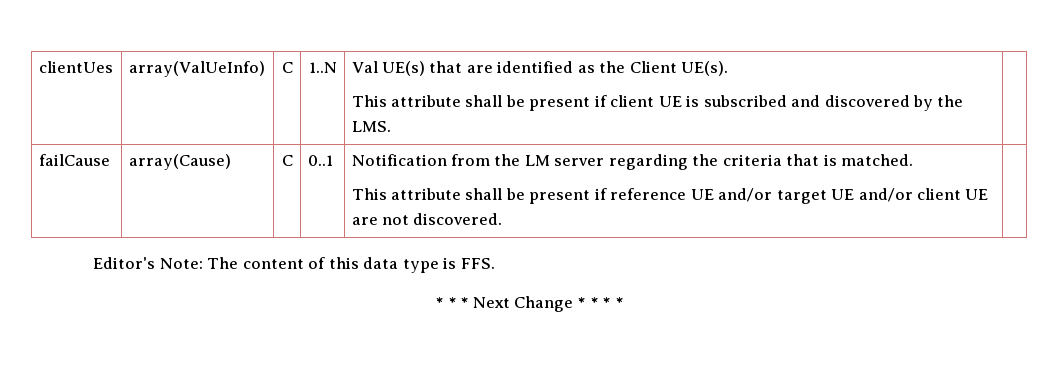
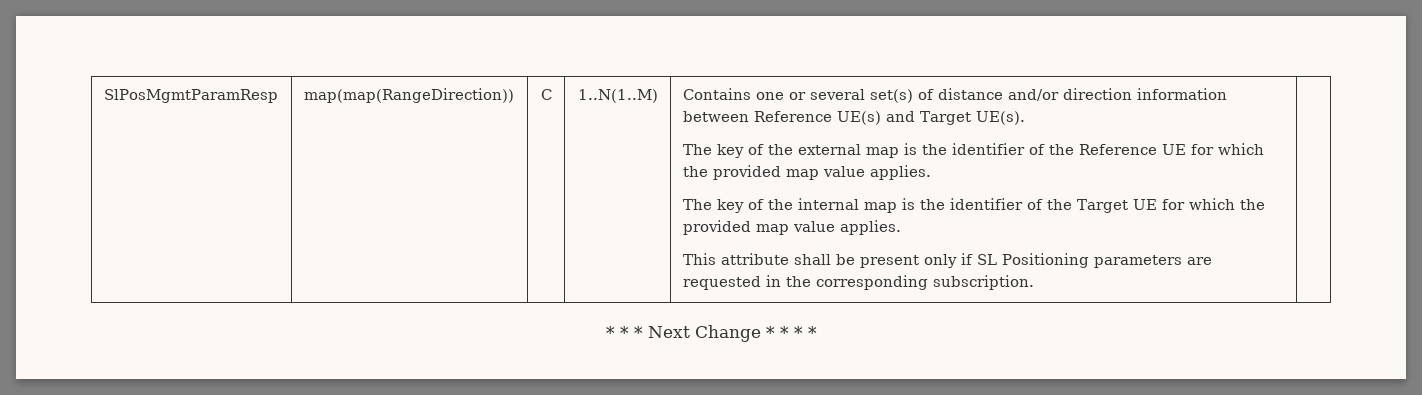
[38,61,113,73] [128,61,265,77] [281,62,293,73] [308,62,337,73] [351,61,729,76] [351,95,964,111] [351,121,391,132] [38,154,110,166] [128,154,231,170] [281,155,293,166] [307,155,333,166] [351,154,914,170] [351,188,989,204] [351,213,503,225] [93,257,495,273] clientUes | array(ValUeInfo) | C | 1..N | Val UE(s) that are identified as the Client UE(s). // This attribute shall be present if client UE is subscribed and discovered by the LMS. | // failCause | array(Cause) | C | 0..1 | Notification from the LM server regarding the criteria that is matched. // This attribute shall be present if reference UE and/or target UE and/or client UE are not discovered. | // Editor's Note: The content of this data type is FFS. -> [103,89,278,103] [303,88,514,103] [540,89,552,100] [577,89,658,103] [682,88,1227,103] [682,111,1025,125] [682,143,1264,158] [682,165,931,180] [682,198,1265,213] [682,220,901,235] [682,253,1212,268] [682,275,1034,290] SlPosMgmtParamResp | map(map(RangeDirection)) | C | 1..N(1..M) | Contains one or several set(s) of distance and/or direction information between Reference UE(s) and Target UE(s). // The key of the external map is the identifier of the Reference UE for which the provided map value applies. // The key of the internal map is the identifier of the Target UE for which the provided map value applies. // This attribute shall be present only if SL Positioning parameters are requested in the corresponding subscription. |

